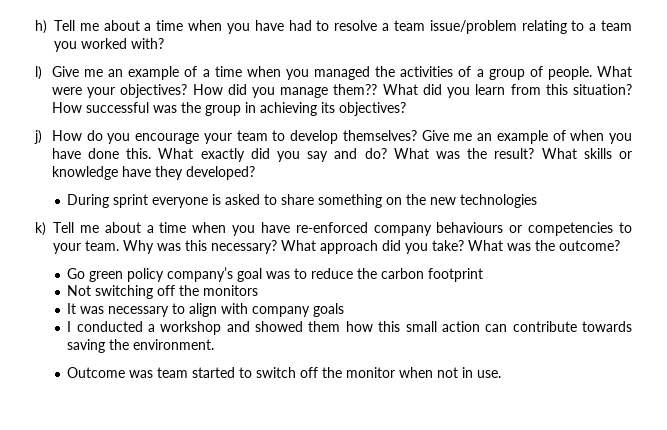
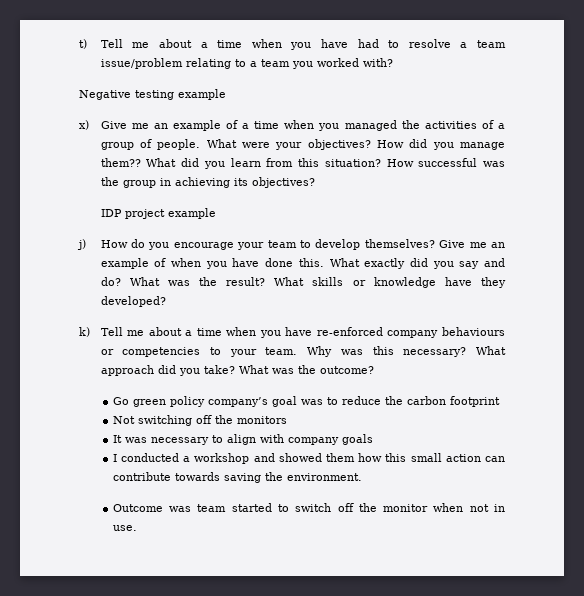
[35,20,47,34] h) -> [79,39,87,49] t)
[35,66,42,80] l) -> [79,89,226,100] [79,120,89,130] Negative testing example // x)
(406, 109) none -> [100,208,216,219] // IDP project example
[67,194,538,208] // During sprint everyone is asked to share something on the new technologies -> (166, 301) none

